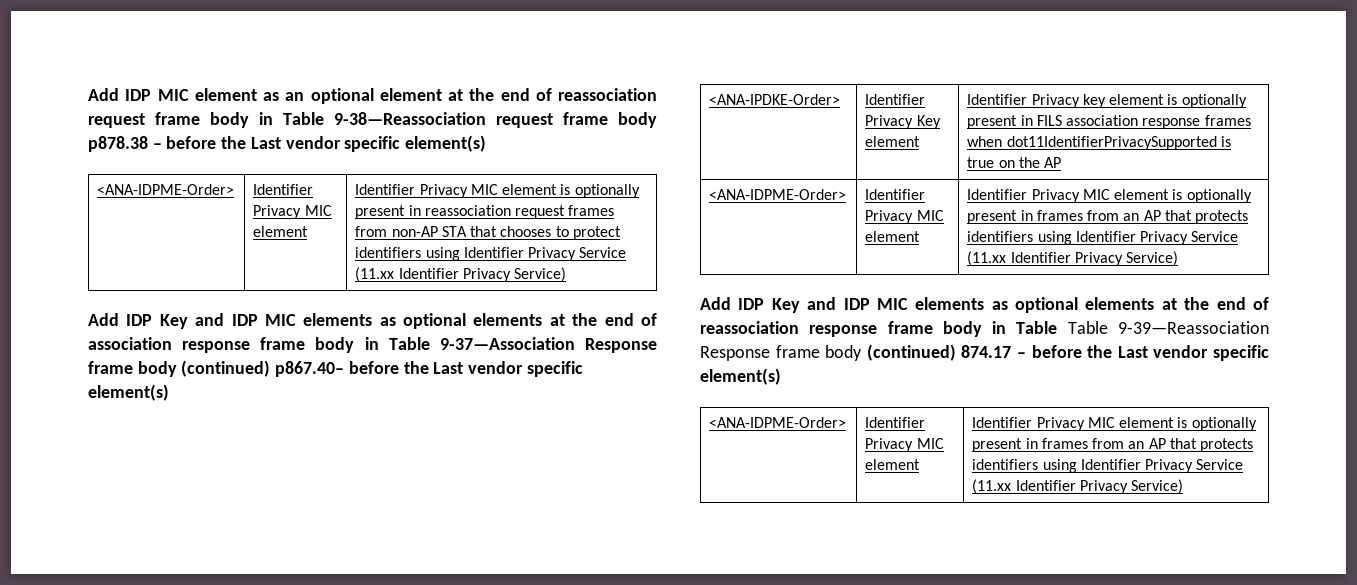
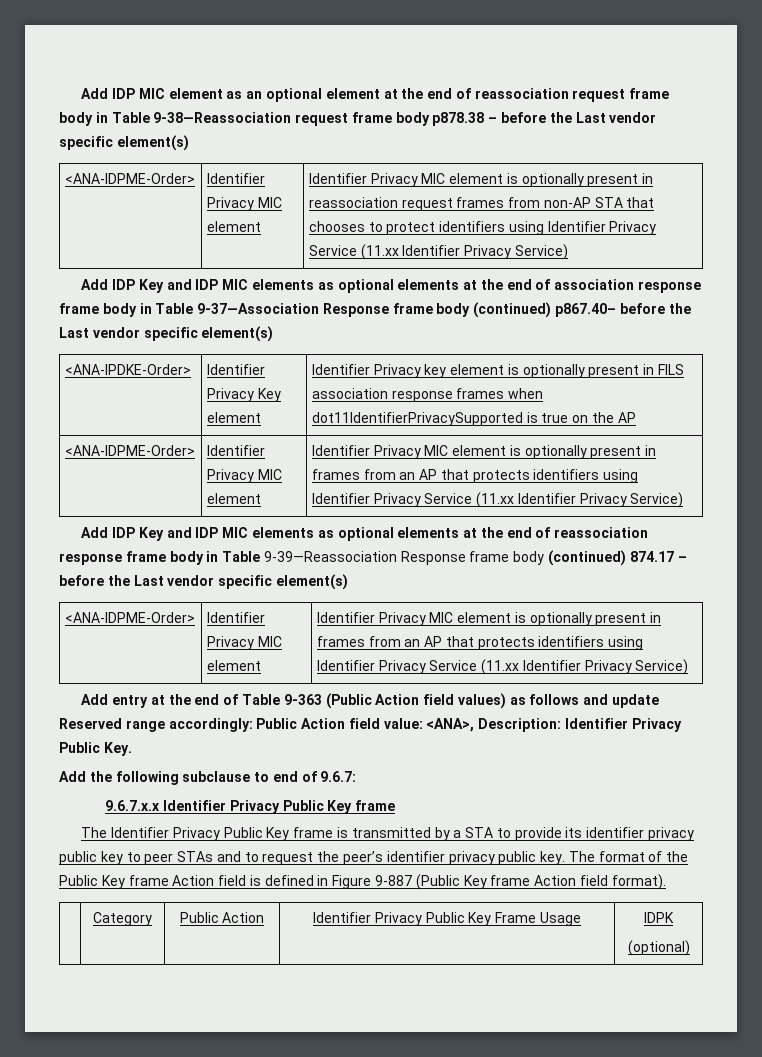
[1067,321,1108,334] Table -> (261, 556) none
(1184, 486) none -> [81,693,660,709] [59,718,682,732] [59,742,132,756] [59,771,357,785] [105,800,396,814] [81,827,695,841] [59,851,689,865] [59,874,666,890] [93,912,152,926] [179,912,265,923] [313,912,581,926] [644,912,674,923] [627,940,690,956] // Add entry at the end of Table 9-363 (Public Action field values) as follows and update Reserved range accordingly: Public Action field value: <ANA>, Description: Identifier Privacy Public Key. // Add the following subclause to end of 9.6.7: // 9.6.7.x.x Identifier Privacy Public Key frame // The Identifier Privacy Public Key frame is transmitted by a STA to provide its identifier privacy public key to peer STAs and to request the peer’s identifier privacy public key. The format of the Public Key frame Action field is defined in Figure 9-887 (Public Key frame Action field format). // | Category | Public Action | Identifier Privacy Public Key Frame Usage | IDPK // (optional)

